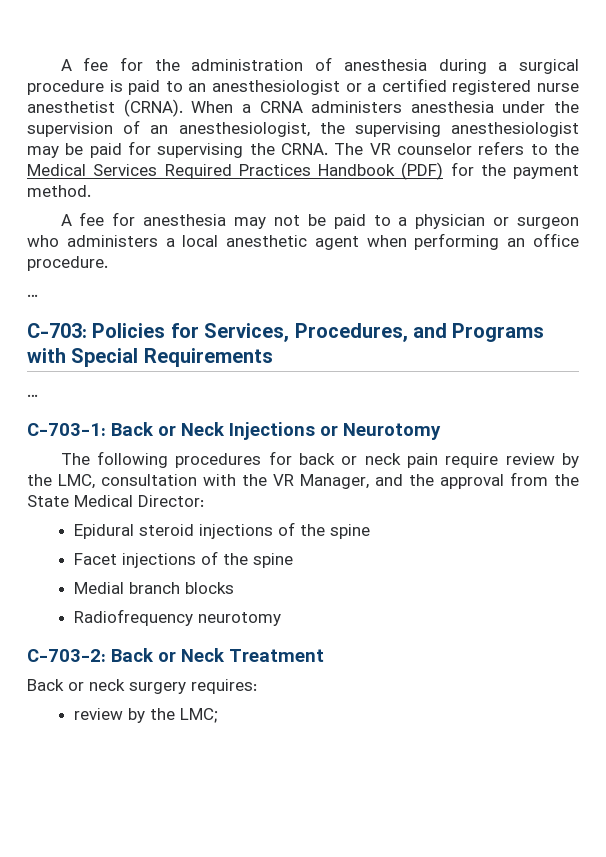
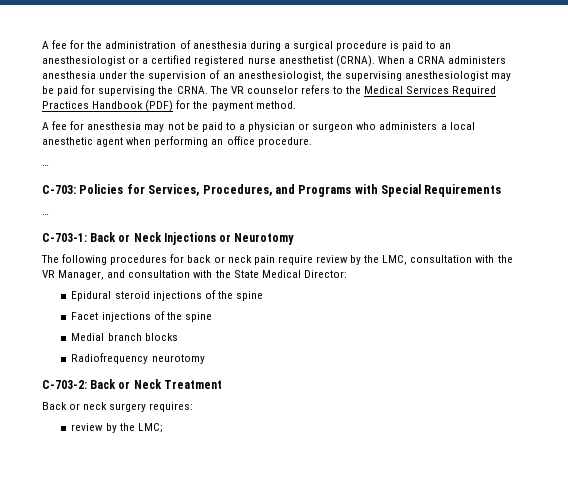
[409,472,548,489] the approval from -> [128,270,213,278] consultation with

